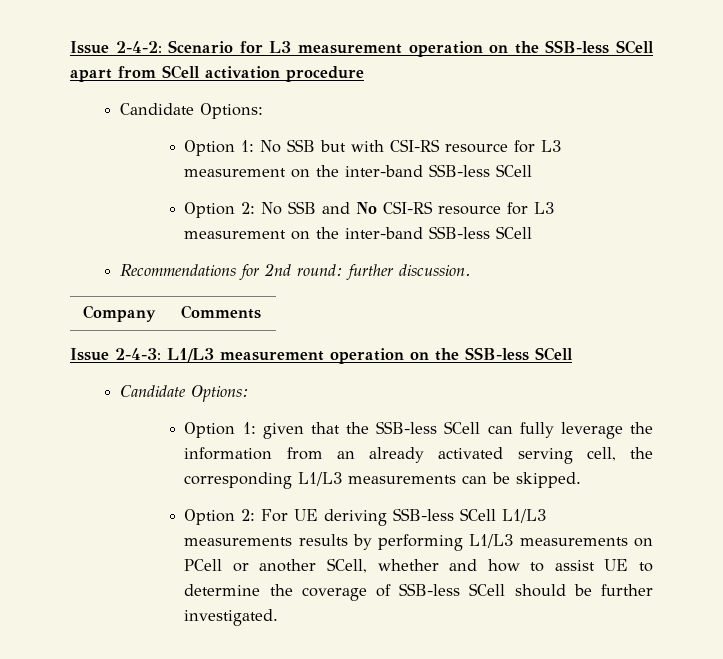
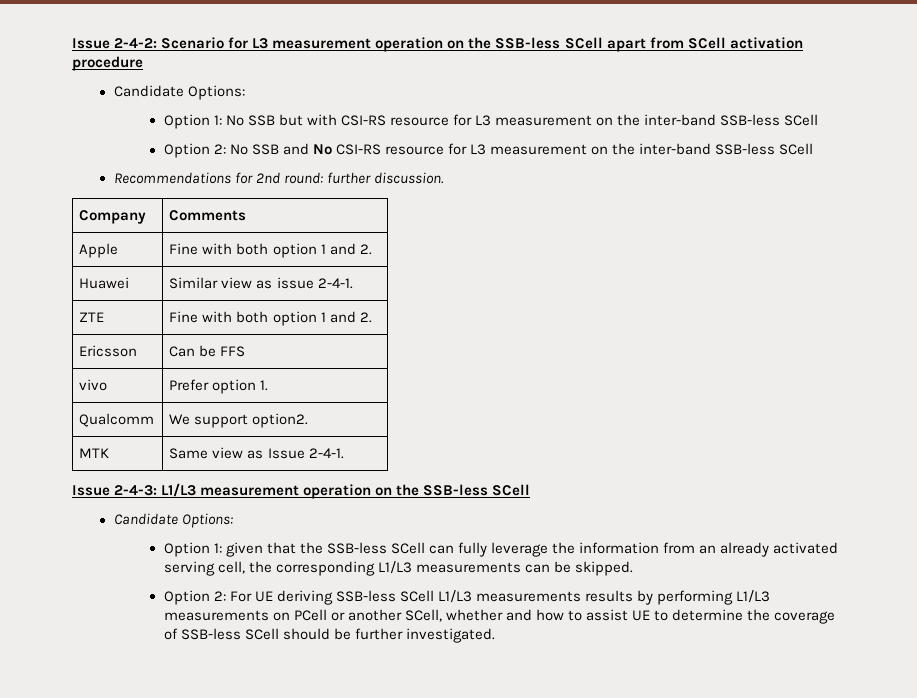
(261, 312) none -> [79,243,119,258] [169,243,372,258] [79,277,130,289] [169,277,353,289] [79,312,105,322] [169,311,372,326] [79,345,138,357] [169,345,246,357] [79,379,108,391] [169,379,269,394] [79,413,155,427] [169,413,309,428] [79,448,110,458] [169,447,344,459] // Apple | Fine with both option 1 and 2. // Huawei | Similar view as issue 2-4-1. // ZTE | Fine with both option 1 and 2. // Ericsson | Can be FFS // vivo | Prefer option 1. // Qualcomm | We support option2. // MTK | Same view as Issue 2-4-1.

